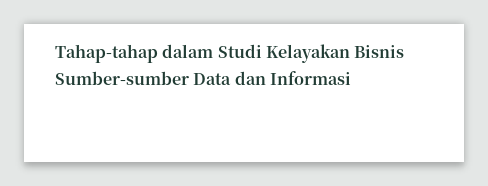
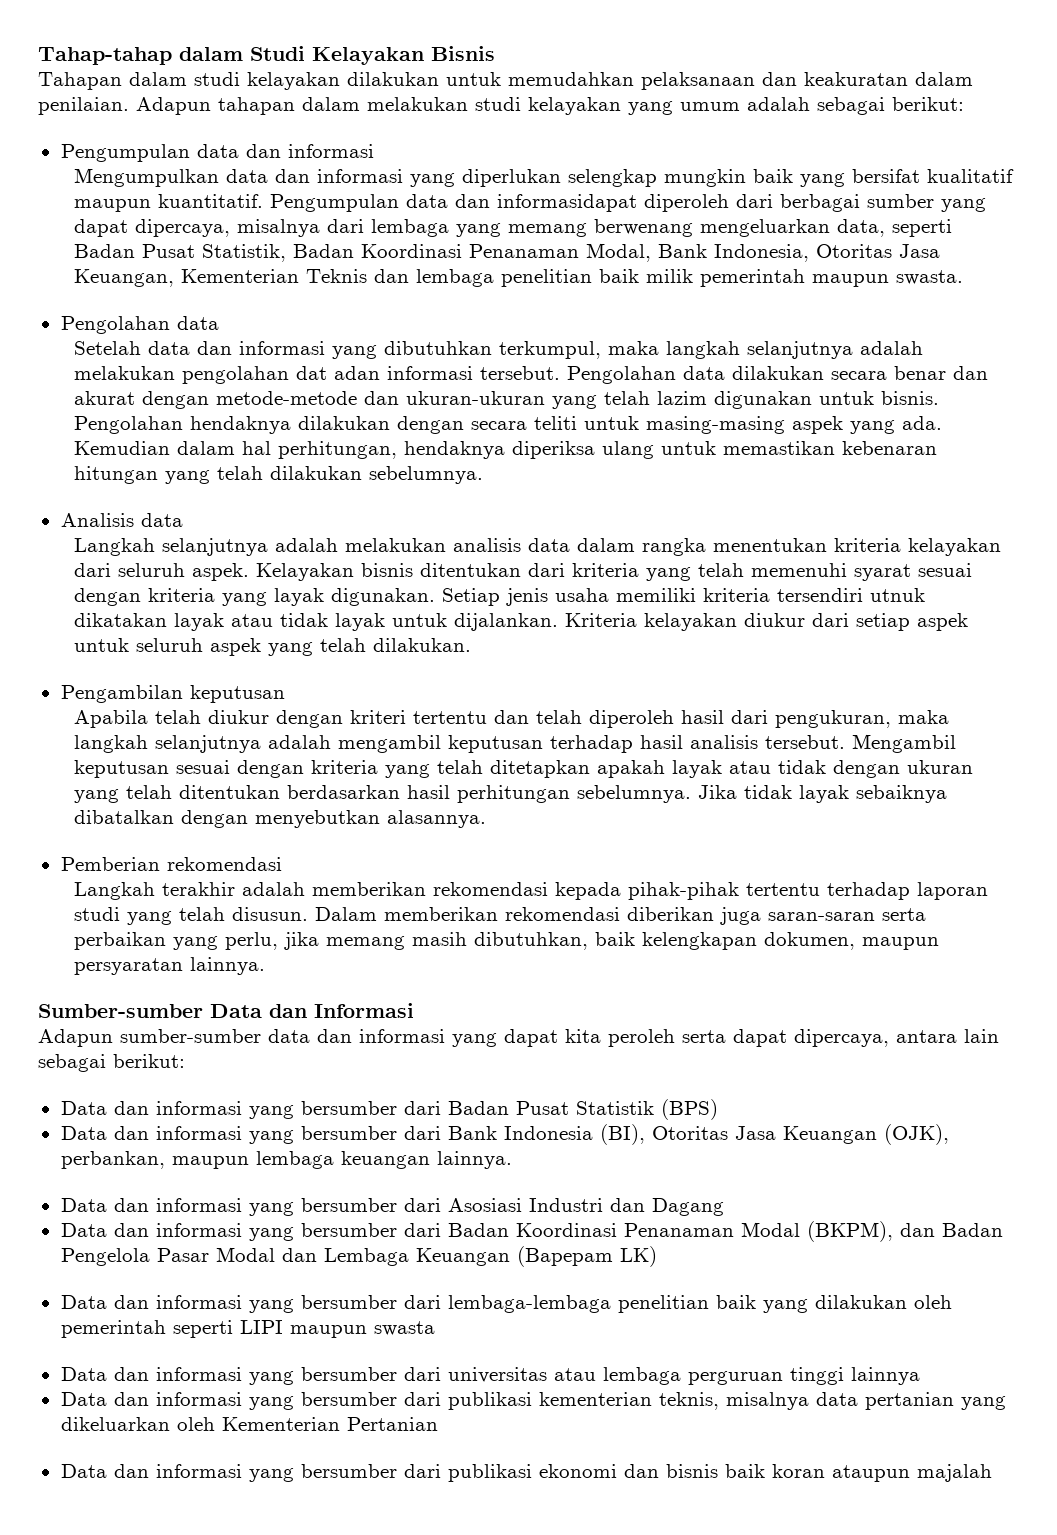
[55,71,351,85] Sumber-sumber Data dan Informasi -> [38,72,973,90] [38,97,964,115] [60,144,374,162] [73,168,1014,187] [73,194,986,212] [73,219,952,237] [73,243,940,262] [73,269,963,287] [60,316,219,334] [73,341,923,359] [73,366,988,384] [73,391,939,409] [73,416,942,434] [73,441,937,459] [73,466,483,484] [60,513,183,527] [73,538,1001,556] [73,563,972,581] [73,588,925,606] [73,613,968,631] [73,638,471,656] [60,685,285,703] [73,710,949,728] [73,734,956,753] [73,760,973,778] [73,785,947,803] [73,810,486,828] [60,857,282,871] [73,882,988,900] [73,907,926,925] [73,932,939,950] [73,957,265,975] [38,1003,414,1018] [38,1029,999,1047] [38,1054,185,1072] [60,1099,718,1120] [60,1124,949,1145] [60,1151,512,1169] [60,1198,724,1216] [60,1221,1003,1242] [60,1246,657,1267] [60,1295,952,1313] [60,1320,435,1338] [60,1367,920,1385] [60,1392,1006,1410] [60,1417,438,1431] [60,1464,992,1482] Tahapan dalam studi kelayakan dilakukan untuk memudahkan pelaksanaan dan keakuratan dalam penilaian. Adapun tahapan dalam melakukan studi kelayakan yang umum adalah sebagai berikut: // Pengumpulan data dan informasi // Mengumpulkan data dan informasi yang diperlukan selengkap mungkin baik yang bersifat kualitatif maupun kuantitatif. Pengumpulan data dan informasidapat diperoleh dari berbagai sumber yang dapat dipercaya, misalnya dari lembaga yang memang berwenang mengeluarkan data, seperti Badan Pusat Statistik, Badan Koordinasi Penanaman Modal, Bank Indonesia, Otoritas Jasa Keuangan, Kementerian Teknis dan lembaga penelitian baik milik pemerintah maupun swasta. // Pengolahan data // Setelah data dan informasi yang dibutuhkan terkumpul, maka langkah selanjutnya adalah melakukan pengolahan dat adan informasi tersebut. Pengolahan data dilakukan secara benar dan akurat dengan metode-metode dan ukuran-ukuran yang telah lazim digunakan untuk bisnis. Pengolahan hendaknya dilakukan dengan secara teliti untuk masing-masing aspek yang ada. Kemudian dalam hal perhitungan, hendaknya diperiksa ulang untuk memastikan kebenaran hitungan yang telah dilakukan sebelumnya. // Analisis data // Langkah selanjutnya adalah melakukan analisis data dalam rangka menentukan kriteria kelayakan dari seluruh aspek. Kelayakan bisnis ditentukan dari kriteria yang telah memenuhi syarat sesuai dengan kriteria yang layak digunakan. Setiap jenis usaha memiliki kriteria tersendiri utnuk dikatakan layak atau tidak layak untuk dijalankan. Kriteria kelayakan diukur dari setiap aspek untuk seluruh aspek yang telah dilakukan. // Pengambilan keputusan // Apabila telah diukur dengan kriteri tertentu dan telah diperoleh hasil dari pengukuran, maka langkah selanjutnya adalah mengambil keputusan terhadap hasil analisis tersebut. Mengambil keputusan sesuai dengan kriteria yang telah ditetapkan apakah layak atau tidak dengan ukuran yang telah ditentukan berdasarkan hasil perhitungan sebelumnya. Jika tidak layak sebaiknya dibatalkan dengan menyebutkan alasannya. // Pemberian rekomendasi // Langkah terakhir adalah memberikan rekomendasi kepada pihak-pihak tertentu terhadap laporan studi yang telah disusun. Dalam memberikan rekomendasi diberikan juga saran-saran serta perbaikan yang perlu, jika memang masih dibutuhkan, baik kelengkapan dokumen, maupun persyaratan lainnya. // Sumber-sumber Data dan Informasi // Adapun sumber-sumber data dan informasi yang dapat kita peroleh serta dapat dipercaya, antara lain sebagai berikut: // Data dan informasi yang bersumber dari Badan Pusat Statistik (BPS) // Data dan informasi yang bersumber dari Bank Indonesia (BI), Otoritas Jasa Keuangan (OJK), perbankan, maupun lembaga keuangan lainnya. // Data dan informasi yang bersumber dari Asosiasi Industri dan Dagang // Data dan informasi yang bersumber dari Badan Koordinasi Penanaman Modal (BKPM), dan Badan Pengelola Pasar Modal dan Lembaga Keuangan (Bapepam LK) // Data dan informasi yang bersumber dari lembaga-lembaga penelitian baik yang dilakukan oleh pemerintah seperti LIPI maupun swasta // Data dan informasi yang bersumber dari universitas atau lembaga perguruan tinggi lainnya // Data dan informasi yang bersumber dari publikasi kementerian teknis, misalnya data pertanian yang dikeluarkan oleh Kementerian Pertanian // Data dan informasi yang bersumber dari publikasi ekonomi dan bisnis baik koran ataupun majalah

